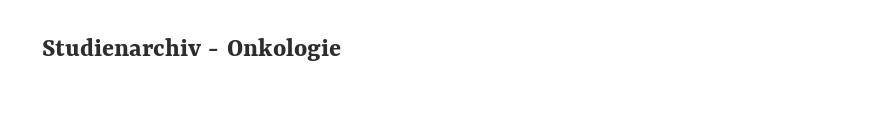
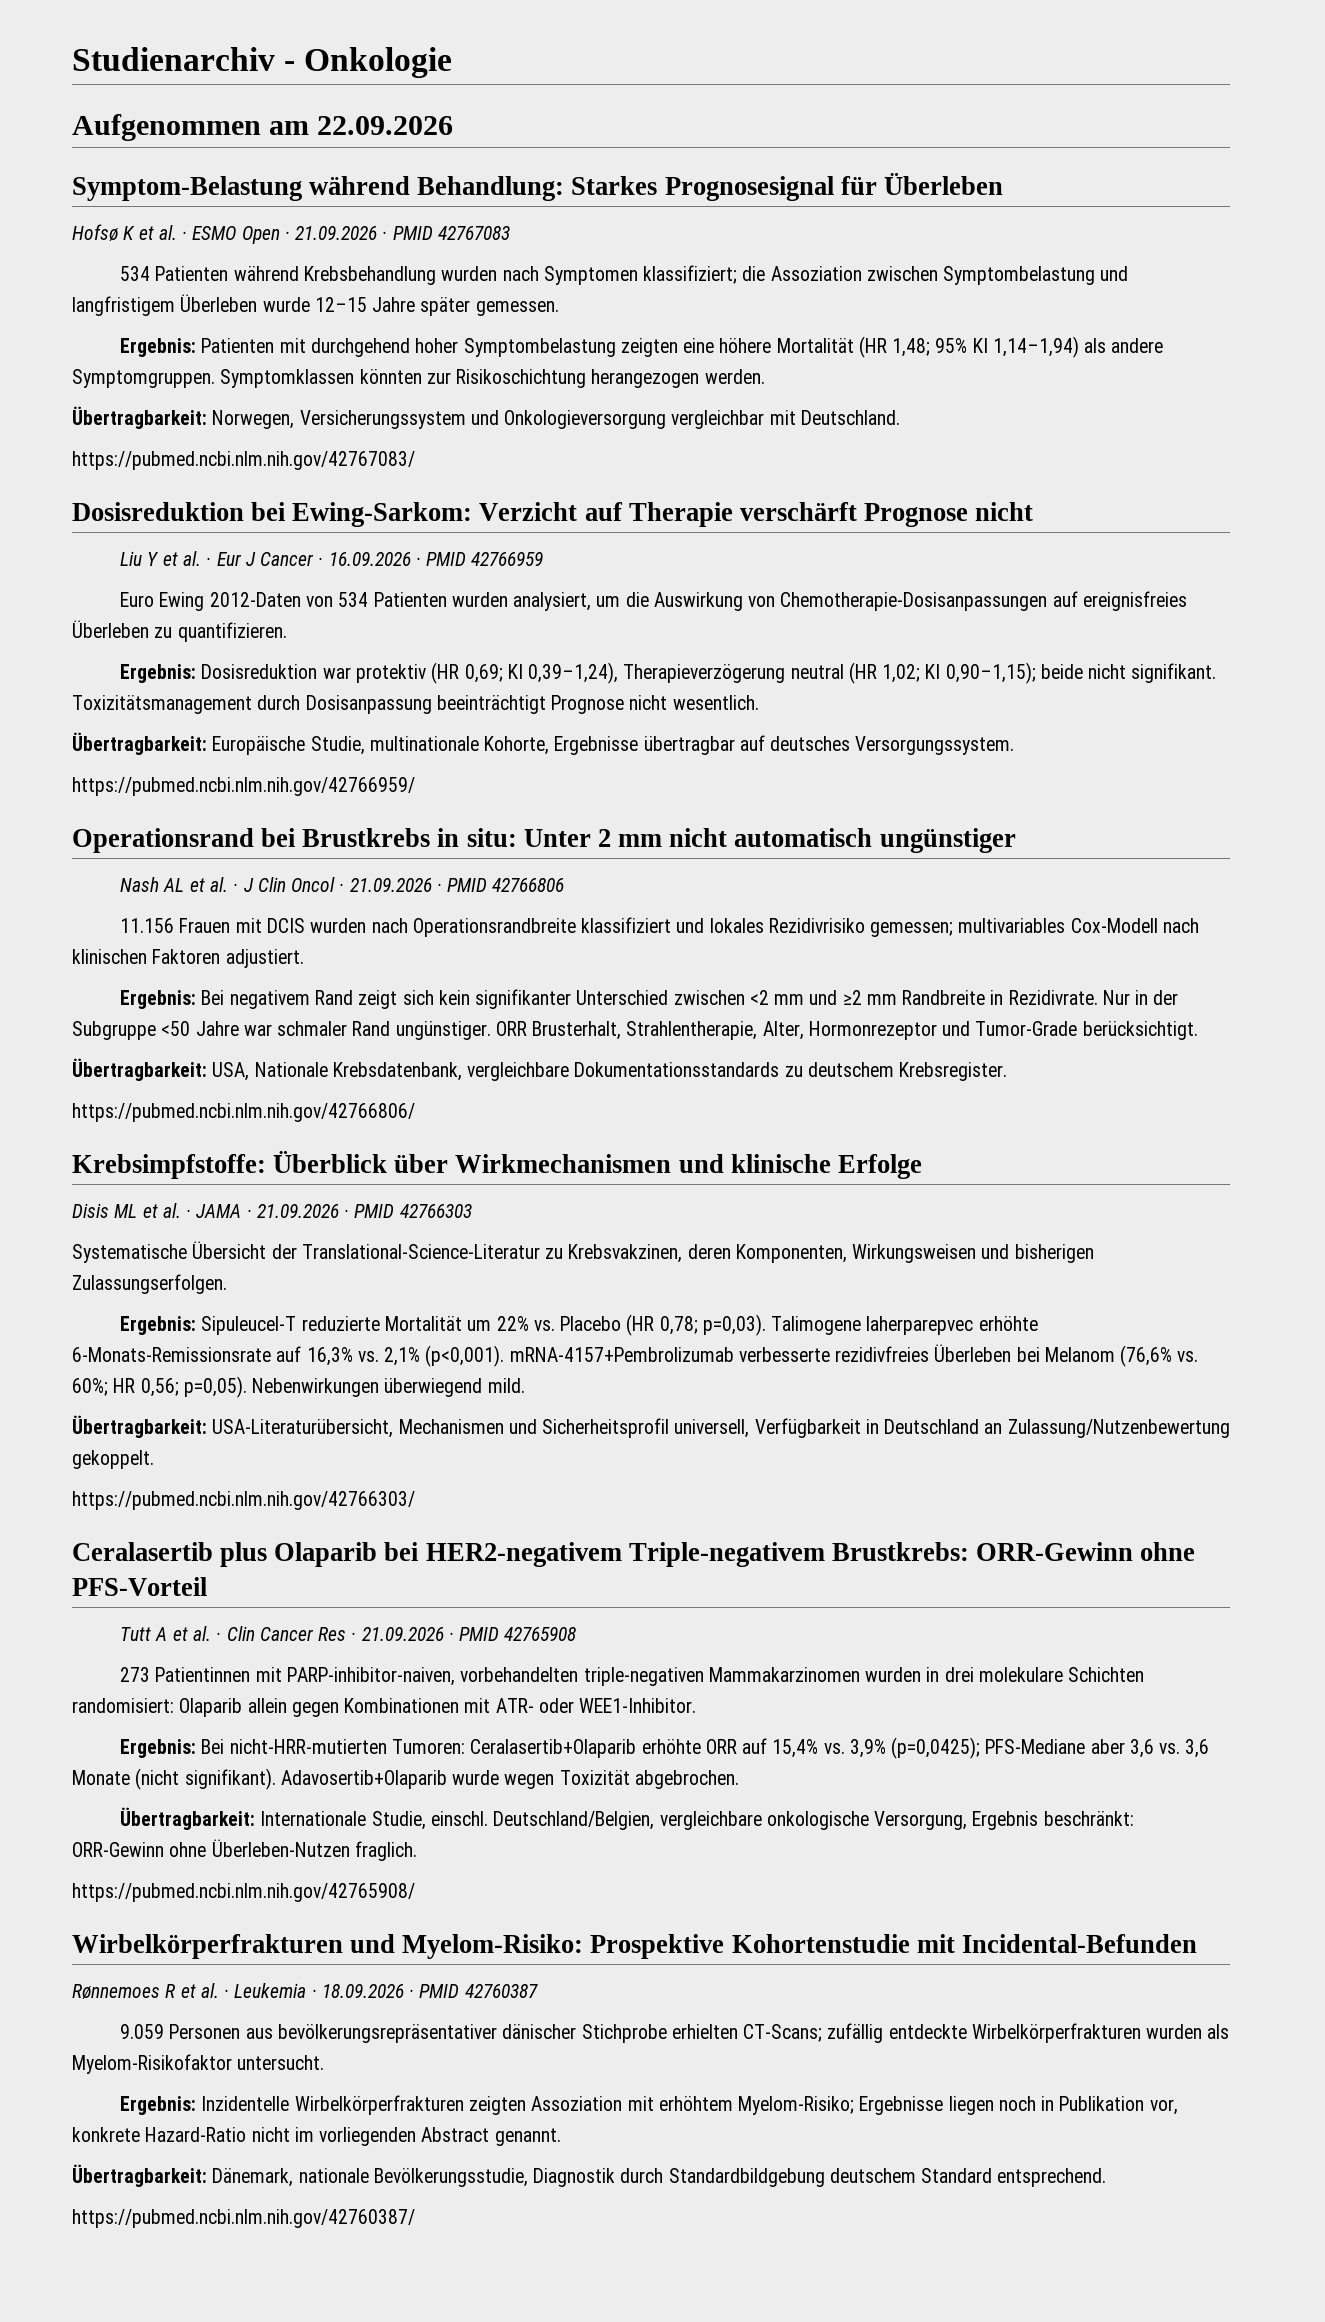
(341, 49) none -> [72,114,454,141] [72,173,1003,201] [72,224,510,244] [120,265,1129,285] [72,294,559,316] [120,336,1164,358] [72,369,765,388] [72,406,900,429] [72,451,415,470] [72,502,1034,527] [120,551,544,566] [120,591,1187,611] [72,620,287,642] [120,662,1217,684] [72,695,759,714] [72,732,1015,755] [72,777,415,796] [72,828,1016,853] [120,877,565,892] [120,917,1199,937] [72,949,304,968] [120,989,1179,1009] [72,1021,1198,1040] [72,1058,1008,1081] [72,1103,415,1122] [72,1151,922,1179] [72,1203,472,1218] [72,1241,1094,1263] [72,1274,227,1294] [120,1314,1038,1336] [72,1344,1199,1367] [72,1376,525,1398] [72,1415,1230,1438] [72,1450,154,1469] [72,1491,415,1510] [72,1542,1196,1567] [72,1577,207,1596] [120,1626,577,1641] [120,1667,1145,1686] [72,1698,697,1717] [120,1737,1210,1759] [72,1768,739,1790] [120,1807,1134,1830] [72,1839,417,1861] [72,1883,415,1902] [72,1934,1197,1959] [72,1983,538,1999] [120,2023,1230,2043] [72,2054,325,2074] [120,2095,1178,2115] [72,2127,561,2146] [72,2164,1107,2187] [72,2209,415,2228] // Aufgenommen am 22.09.2026 // Symptom-Belastung während Behandlung: Starkes Prognosesignal für Überleben // Hofsø K et al. · ESMO Open · 21.09.2026 · PMID 42767083 // 534 Patienten während Krebsbehandlung wurden nach Symptomen klassifiziert; die Assoziation zwischen Symptombelastung und langfristigem Überleben wurde 12–15 Jahre später gemessen. // Ergebnis: Patienten mit durchgehend hoher Symptombelastung zeigten eine höhere Mortalität (HR 1,48; 95% KI 1,14–1,94) als andere Symptomgruppen. Symptomklassen könnten zur Risikoschichtung herangezogen werden. // Übertragbarkeit: Norwegen, Versicherungssystem und Onkologieversorgung vergleichbar mit Deutschland. // https://pubmed.ncbi.nlm.nih.gov/42767083/ // Dosisreduktion bei Ewing-Sarkom: Verzicht auf Therapie verschärft Prognose nicht // Liu Y et al. · Eur J Cancer · 16.09.2026 · PMID 42766959 // Euro Ewing 2012-Daten von 534 Patienten wurden analysiert, um die Auswirkung von Chemotherapie-Dosisanpassungen auf ereignisfreies Überleben zu quantifizieren. // Ergebnis: Dosisreduktion war protektiv (HR 0,69; KI 0,39–1,24), Therapieverzögerung neutral (HR 1,02; KI 0,90–1,15); beide nicht signifikant. Toxizitätsmanagement durch Dosisanpassung beeinträchtigt Prognose nicht wesentlich. // Übertragbarkeit: Europäische Studie, multinationale Kohorte, Ergebnisse übertragbar auf deutsches Versorgungssystem. // https://pubmed.ncbi.nlm.nih.gov/42766959/ // Operationsrand bei Brustkrebs in situ: Unter 2 mm nicht automatisch ungünstiger // Nash AL et al. · J Clin Oncol · 21.09.2026 · PMID 42766806 // 11.156 Frauen mit DCIS wurden nach Operationsrandbreite klassifiziert und lokales Rezidivrisiko gemessen; multivariables Cox-Modell nach klinischen Faktoren adjustiert. // Ergebnis: Bei negativem Rand zeigt sich kein signifikanter Unterschied zwischen <2 mm und ≥2 mm Randbreite in Rezidivrate. Nur in der Subgruppe <50 Jahre war schmaler Rand ungünstiger. ORR Brusterhalt, Strahlentherapie, Alter, Hormonrezeptor und Tumor-Grade berücksichtigt. // Übertragbarkeit: USA, Nationale Krebsdatenbank, vergleichbare Dokumentationsstandards zu deutschem Krebsregister. // https://pubmed.ncbi.nlm.nih.gov/42766806/ // Krebsimpfstoffe: Überblick über Wirkmechanismen und klinische Erfolge // Disis ML et al. · JAMA · 21.09.2026 · PMID 42766303 // Systematische Übersicht der Translational-Science-Literatur zu Krebsvakzinen, deren Komponenten, Wirkungsweisen und bisherigen Zulassungserfolgen. // Ergebnis: Sipuleucel-T reduzierte Mortalität um 22% vs. Placebo (HR 0,78; p=0,03). Talimogene laherparepvec erhöhte 6-Monats-Remissionsrate auf 16,3% vs. 2,1% (p<0,001). mRNA-4157+Pembrolizumab verbesserte rezidivfreies Überleben bei Melanom (76,6% vs. 60%; HR 0,56; p=0,05). Nebenwirkungen überwiegend mild. // Übertragbarkeit: USA-Literaturübersicht, Mechanismen und Sicherheitsprofil universell, Verfügbarkeit in Deutschland an Zulassung/Nutzenbewertung gekoppelt. // https://pubmed.ncbi.nlm.nih.gov/42766303/ // Ceralasertib plus Olaparib bei HER2-negativem Triple-negativem Brustkrebs: ORR-Gewinn ohne PFS-Vorteil // Tutt A et al. · Clin Cancer Res · 21.09.2026 · PMID 42765908 // 273 Patientinnen mit PARP-inhibitor-naiven, vorbehandelten triple-negativen Mammakarzinomen wurden in drei molekulare Schichten randomisiert: Olaparib allein gegen Kombinationen mit ATR- oder WEE1-Inhibitor. // Ergebnis: Bei nicht-HRR-mutierten Tumoren: Ceralasertib+Olaparib erhöhte ORR auf 15,4% vs. 3,9% (p=0,0425); PFS-Mediane aber 3,6 vs. 3,6 Monate (nicht signifikant). Adavosertib+Olaparib wurde wegen Toxizität abgebrochen. // Übertragbarkeit: Internationale Studie, einschl. Deutschland/Belgien, vergleichbare onkologische Versorgung, Ergebnis beschränkt: ORR-Gewinn ohne Überleben-Nutzen fraglich. // https://pubmed.ncbi.nlm.nih.gov/42765908/ // Wirbelkörperfrakturen und Myelom-Risiko: Prospektive Kohortenstudie mit Incidental-Befunden // Rønnemoes R et al. · Leukemia · 18.09.2026 · PMID 42760387 // 9.059 Personen aus bevölkerungsrepräsentativer dänischer Stichprobe erhielten CT-Scans; zufällig entdeckte Wirbelkörperfrakturen wurden als Myelom-Risikofaktor untersucht. // Ergebnis: Inzidentelle Wirbelkörperfrakturen zeigten Assoziation mit erhöhtem Myelom-Risiko; Ergebnisse liegen noch in Publikation vor, konkrete Hazard-Ratio nicht im vorliegenden Abstract genannt. // Übertragbarkeit: Dänemark, nationale Bevölkerungsstudie, Diagnostik durch Standardbildgebung deutschem Standard entsprechend. // https://pubmed.ncbi.nlm.nih.gov/42760387/

